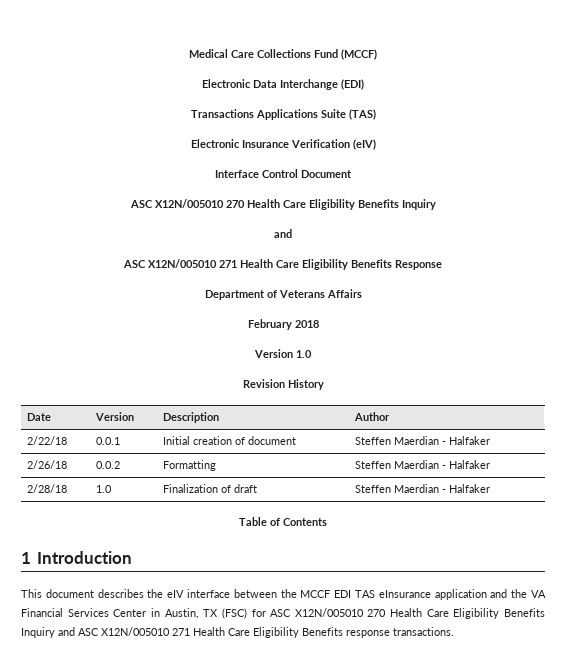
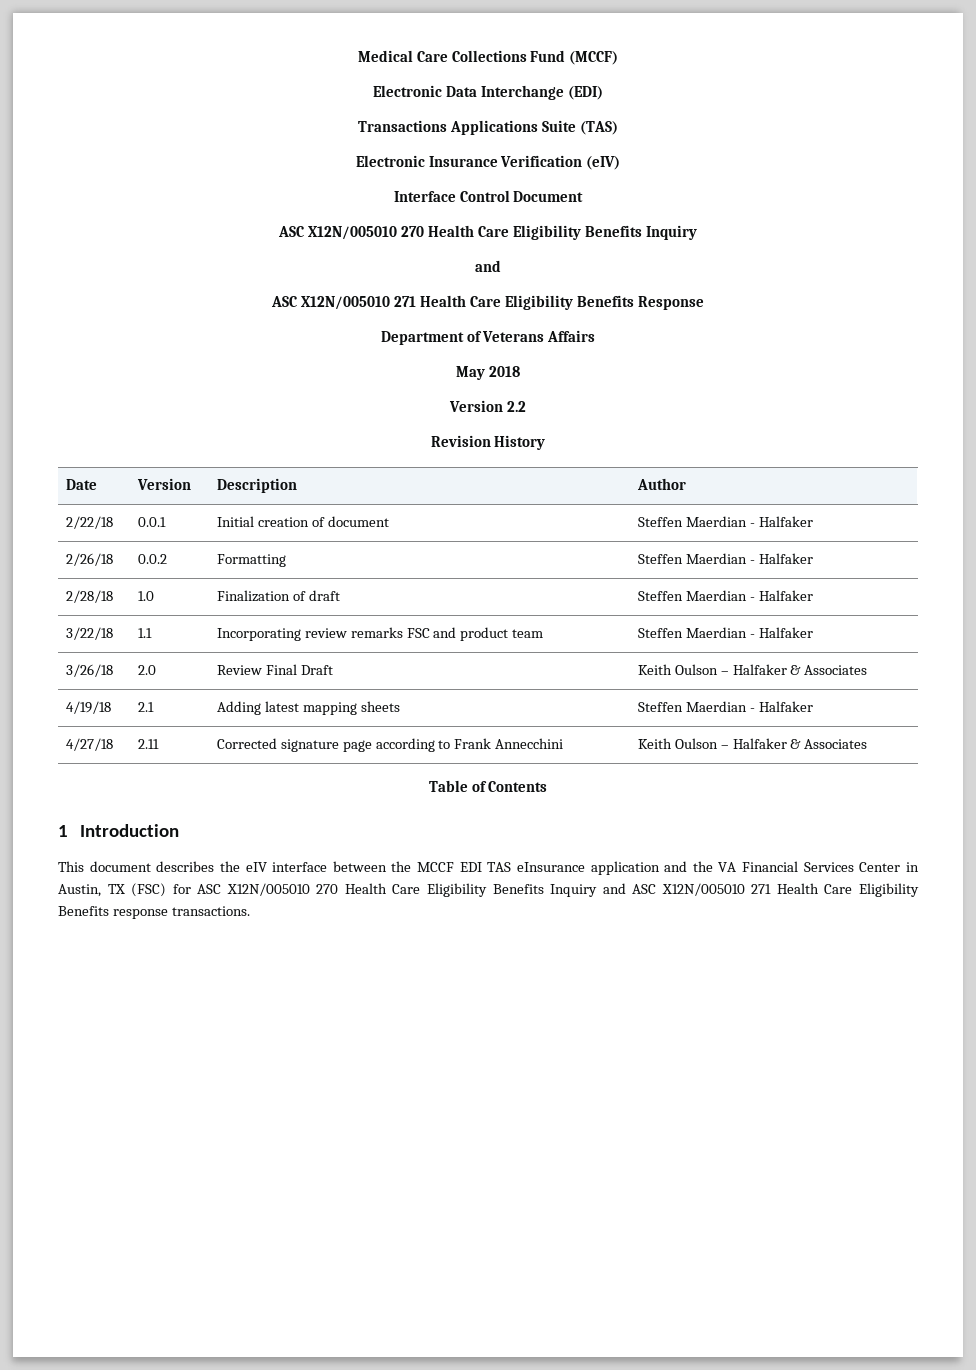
[247,319,292,330] February -> [456,366,486,380] May
[296,350,312,358] 1.0 -> [506,401,526,412] 2.2
(491, 488) none -> [65,627,113,640] [137,628,152,638] [216,627,544,641] [637,627,813,638] [65,664,113,677] [137,665,156,675] [216,664,333,675] [637,664,868,675] [65,701,111,714] [137,702,154,712] [216,701,400,715] [637,701,813,712] [65,738,113,751] [137,739,159,749] [216,738,564,752] [637,738,868,749] // 3/22/18 | 1.1 | Incorporating review remarks FSC and product team | Steffen Maerdian - Halfaker // 3/26/18 | 2.0 | Review Final Draft | Keith Oulson – Halfaker & Associates // 4/19/18 | 2.1 | Adding latest mapping sheets | Steffen Maerdian - Halfaker // 4/27/18 | 2.11 | Corrected signature page according to Frank Annecchini | Keith Oulson – Halfaker & Associates

